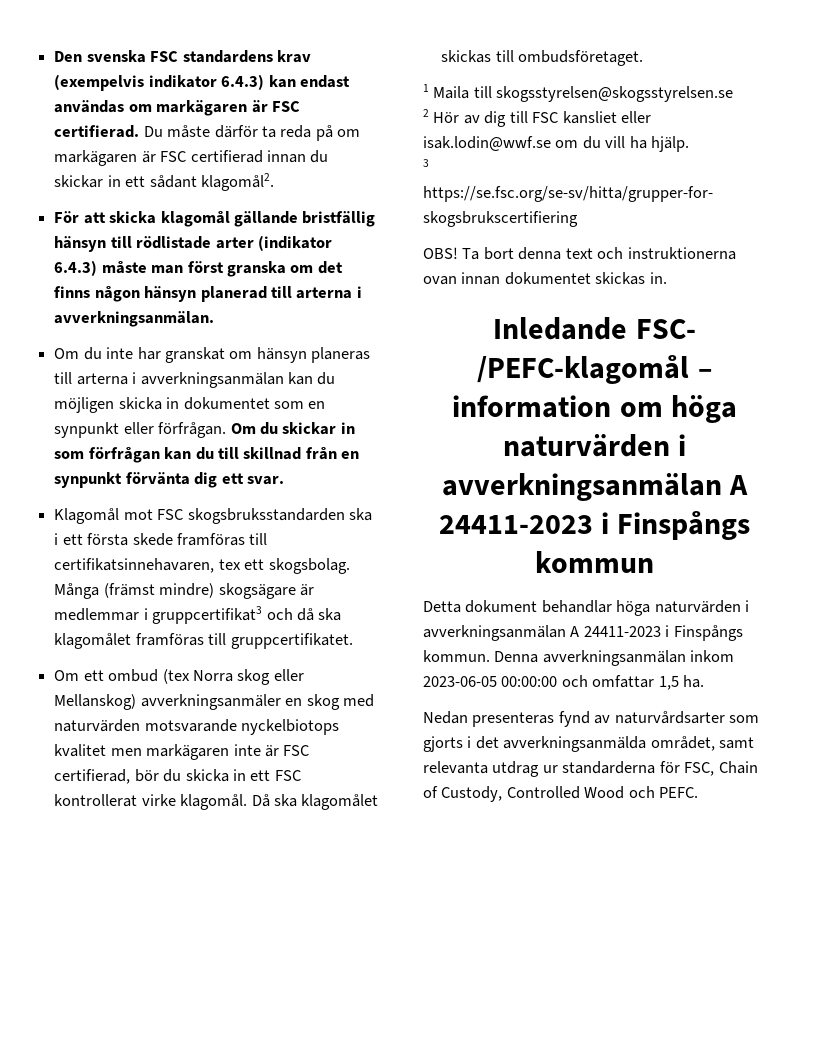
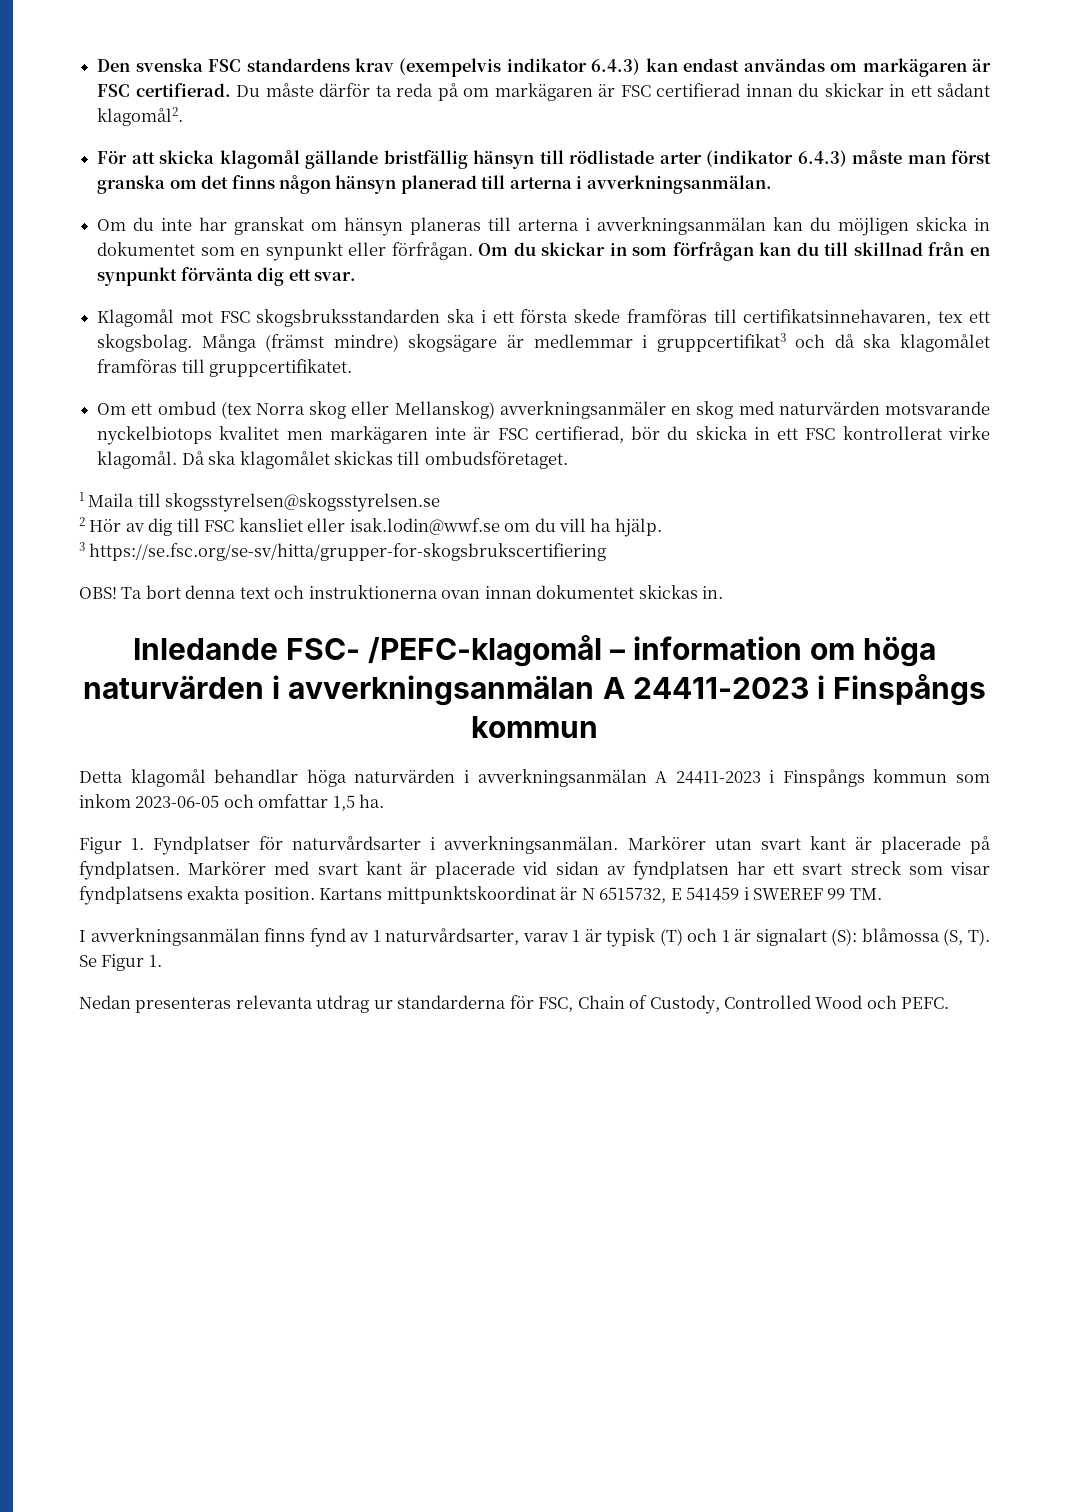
[465,600,538,613] dokument -> [130,769,206,787] klagomål
[423,650,686,666] kommun. Denna avverkningsanmälan -> [873,769,991,783] kommun som
[501,676,558,687] 00:00:00 -> (220, 801) none
[423,711,760,727] [423,736,755,752] Nedan presenteras fynd av naturvårdsarter som gjorts i det avverkningsanmälda området, samt -> [79,836,992,855] [79,861,990,880] [79,886,882,905] [79,928,990,947] [79,954,162,971] [79,995,232,1013] Figur 1. Fyndplatser för naturvårdsarter i avverkningsanmälan. Markörer utan svart kant är placerade på fyndplatsen. Markörer med svart kant är placerade vid sidan av fyndplatsen har ett svart streck som visar fyndplatsens exakta position. Kartans mittpunktskoordinat är N 6515732, E 541459 i SWEREF 99 TM. // I avverkningsanmälan finns fynd av 1 naturvårdsarter, varav 1 är typisk (T) och 1 är signalart (S): blåmossa (S, T). Se Figur 1. // Nedan presenteras

